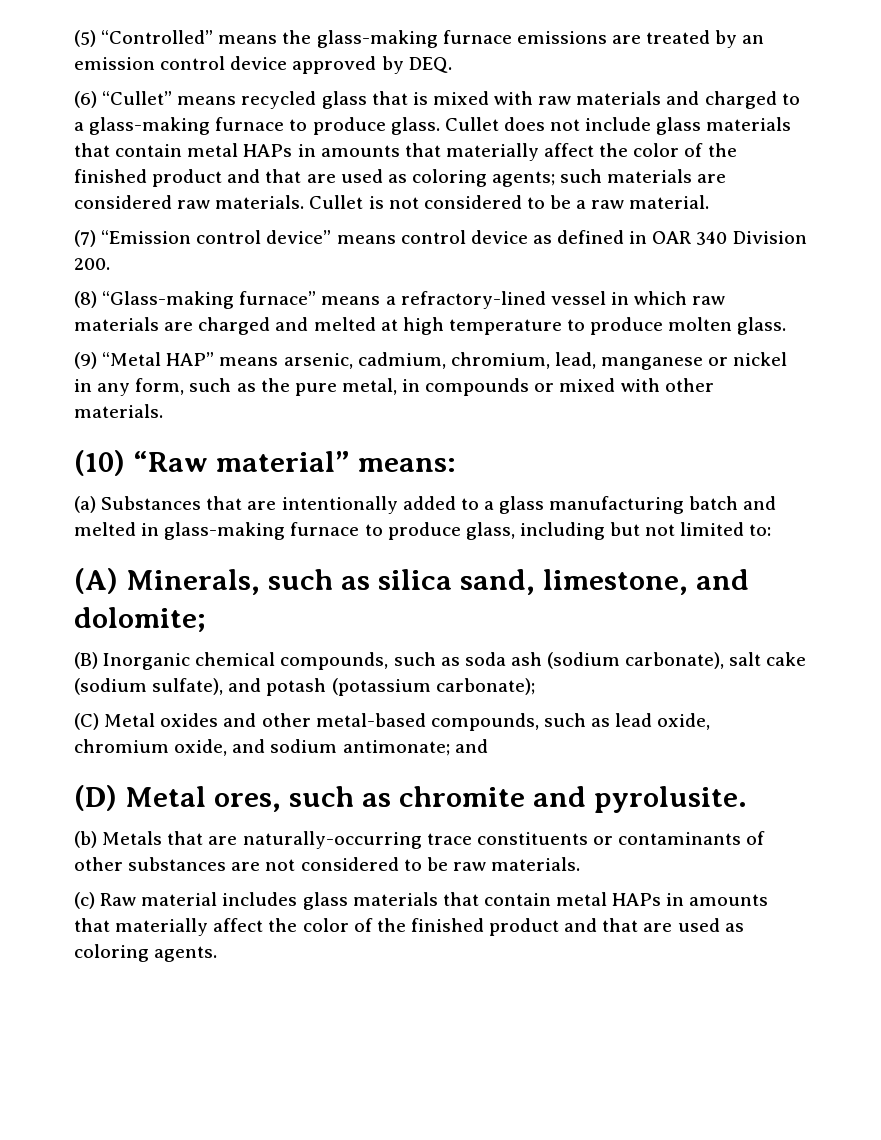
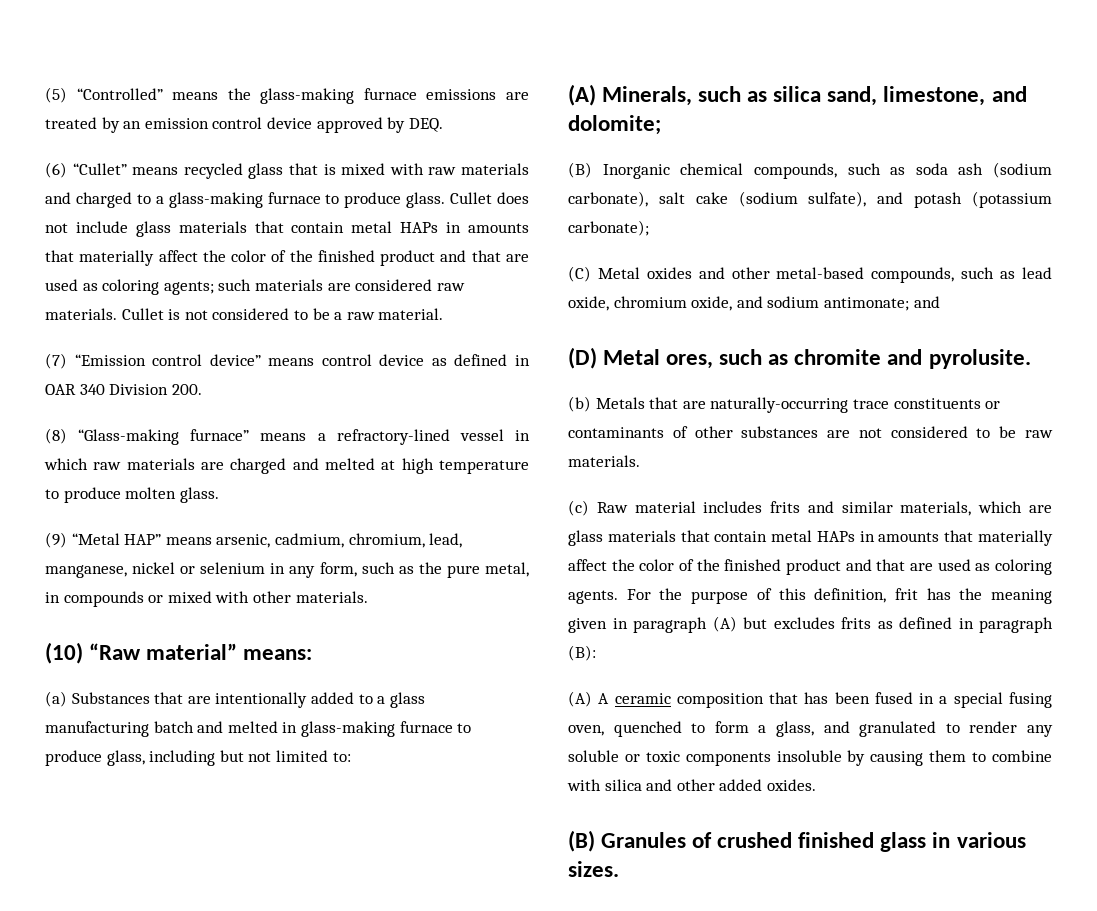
[601,352,788,370] manganese or nickel -> [45,562,266,578] manganese, nickel or selenium
(298, 899) none -> [770,501,1052,516] frits and similar materials, which are
(218, 954) none -> [626,588,1052,604] [568,616,1053,633] [568,645,596,661] [568,691,1052,708] [568,721,1053,737] [568,750,1052,766] [567,779,816,791] [568,830,1026,852] [568,861,619,877] For the purpose of this definition, frit has the meaning given in paragraph (A) but excludes frits as defined in paragraph (B): // (A) A ceramic composition that has been fused in a special fusing oven, quenched to form a glass, and granulated to render any soluble or toxic components insoluble by causing them to combine with silica and other added oxides. // (B) Granules of crushed finished glass in various sizes.

